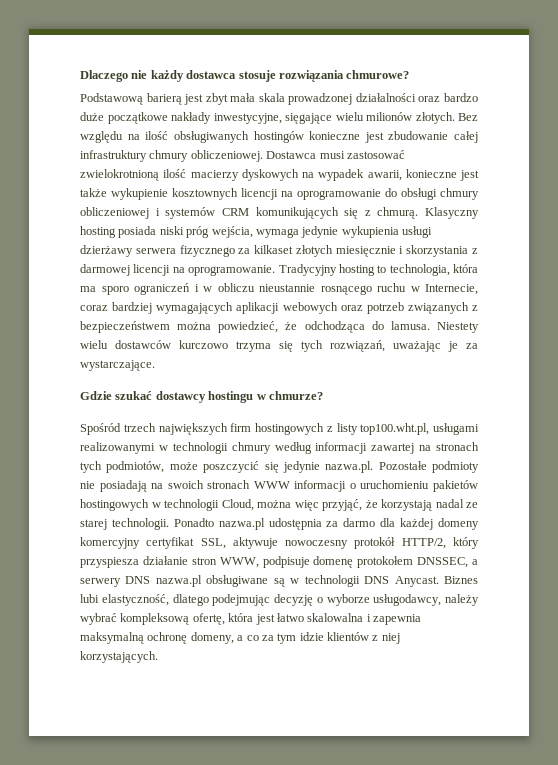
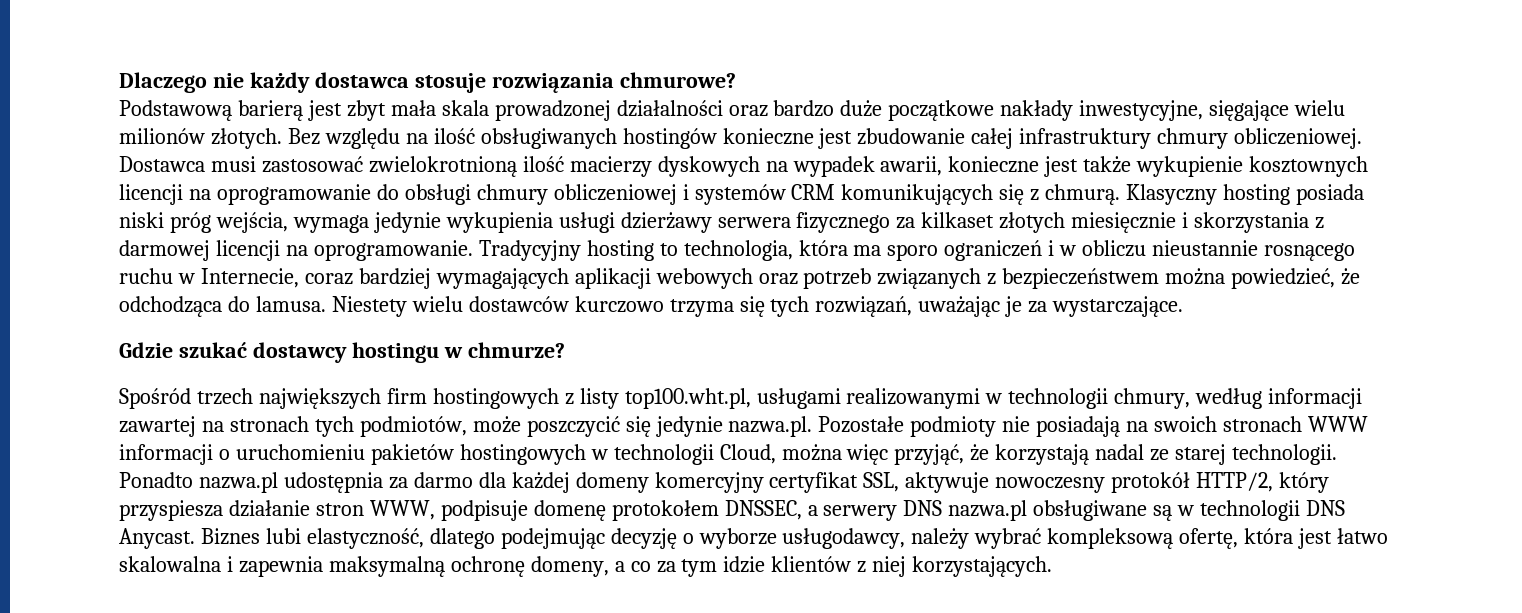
[231,442,271,454] chmury -> [1114,388,1191,409] chmury,

